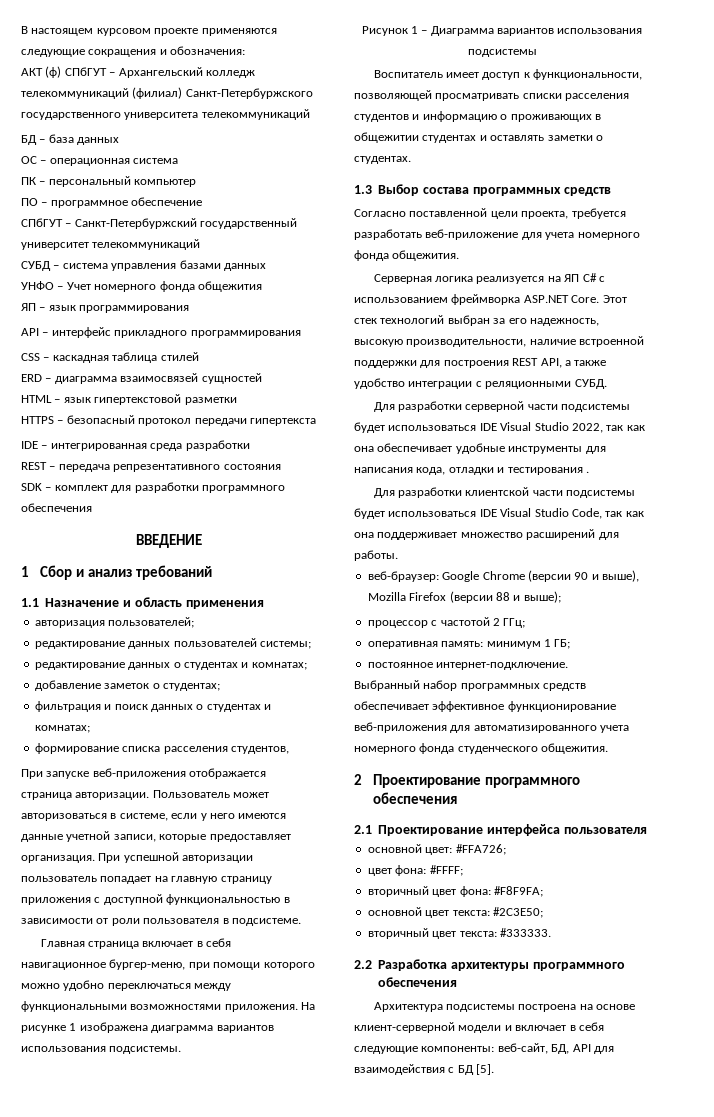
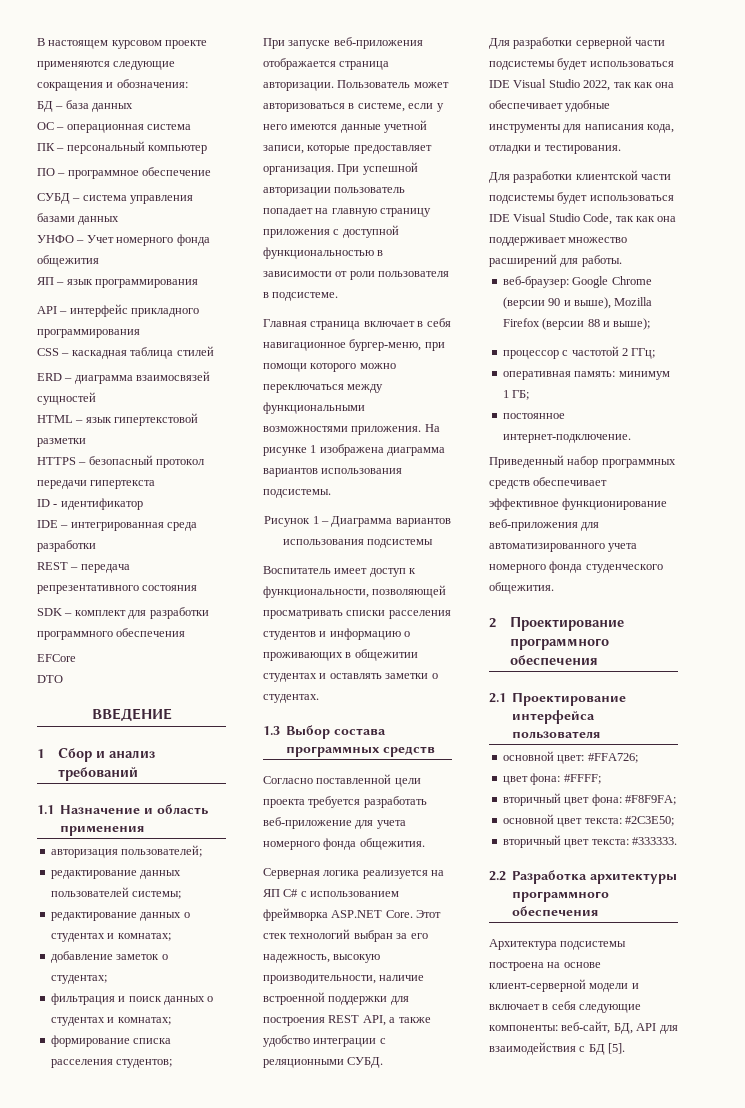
[21,66,255,78] [21,87,313,99] [21,109,310,120] // АКТ (ф) СПбГУТ – Архангельский колледж телекоммуникаций (филиал) Санкт-Петербуржского государственного университета телекоммуникаций -> (188, 83) none
[21,218,298,229] [21,239,201,250] // СПбГУТ – Санкт-Петербуржский государственный университет телекоммуникаций -> (212, 171) none
(316, 422) none -> [37,498,143,510] // ID - идентификатор
(92, 507) none -> [37,654,76,662] [37,675,63,683] // EFCore // DTO
[230,746,289,754] студентов, -> [116,1059,173,1068] студентов;
[63,980,105,991] удобно -> (396, 366) none
[521,211,569,219] проекта, -> [263,799,305,808] проекта
[507,467,589,475] тестирования . -> [544,145,621,154] тестирования.
[354,680,420,691] Выбранный -> [489,455,564,468] Приведенный

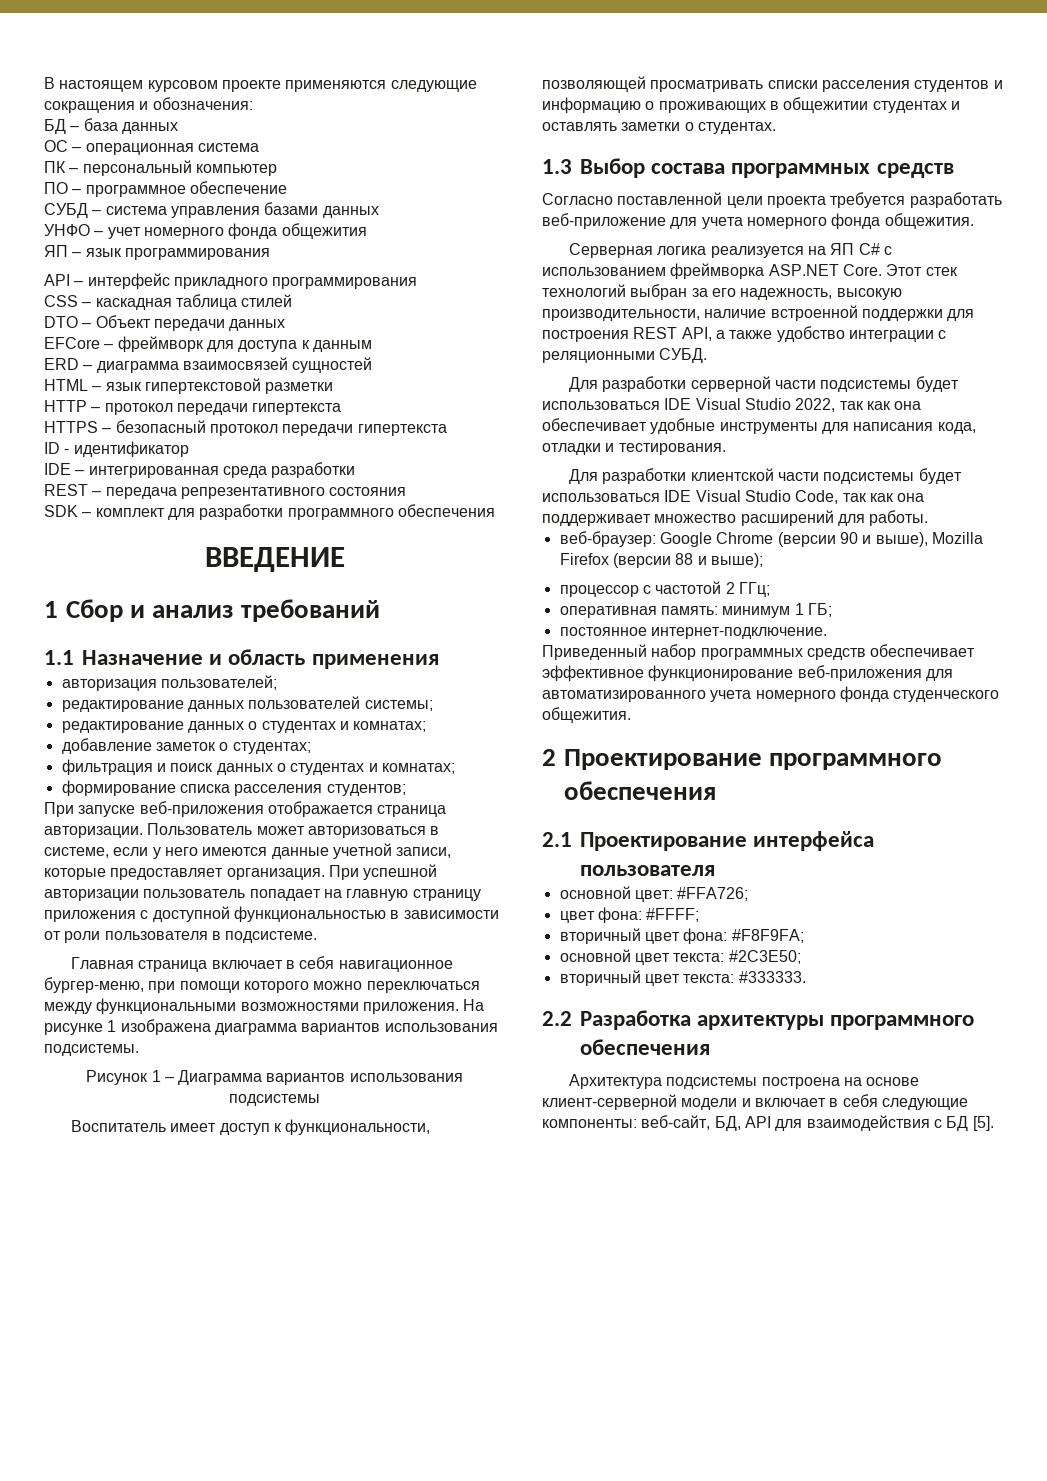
[86,235,114,243] Учет -> [107,227,141,239] учет
(214, 351) none -> [44,315,286,331] [44,336,372,352] // DTO – Объект передачи данных // EFCore – фреймворк для доступа к данным
(86, 442) none -> [44,400,342,415] // HTTP – протокол передачи гипертекста
[37,654,76,662] [37,675,63,683] // EFCore // DTO -> (495, 510) none

